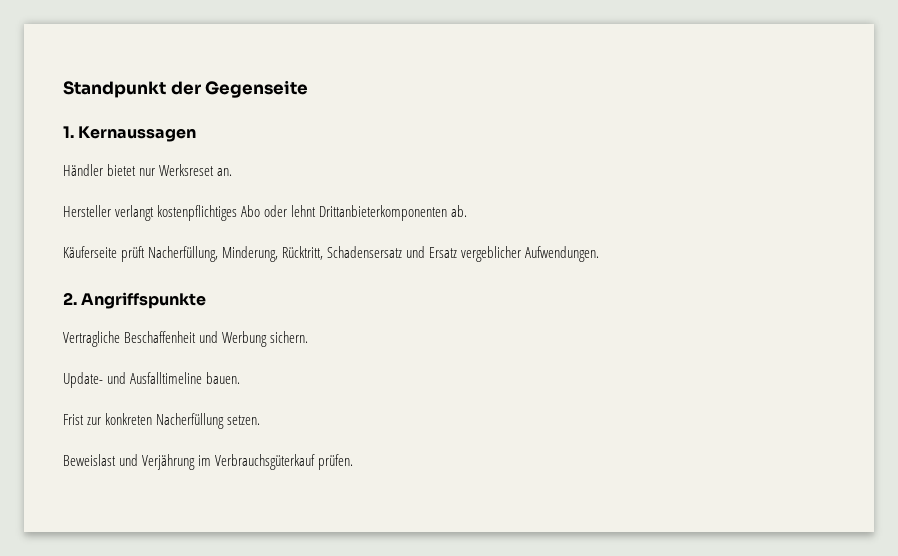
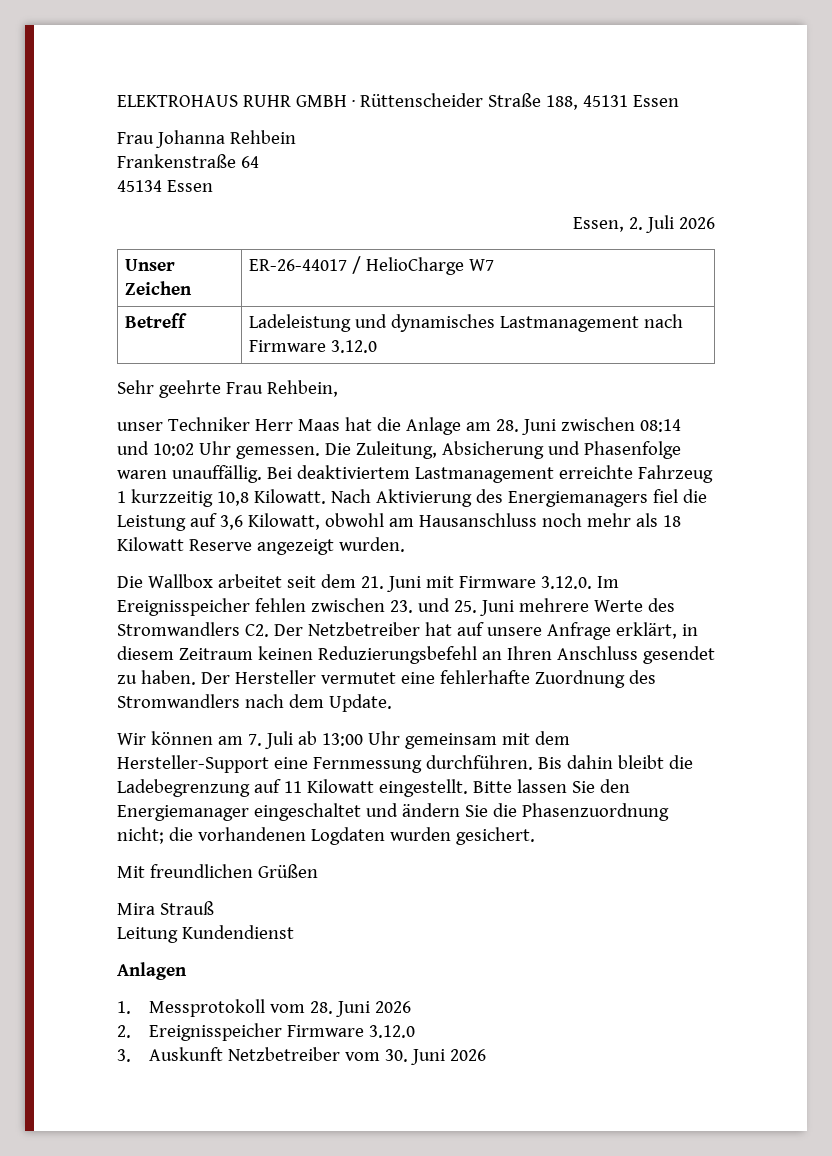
[63,80,309,98] [63,126,197,142] [63,164,233,176] [63,205,468,221] [63,246,600,262] [63,292,207,309] [63,331,309,347] [63,372,241,388] [63,413,261,429] [63,454,354,470] Standpunkt der Gegenseite // 1. Kernaussagen // Händler bietet nur Werksreset an. // Hersteller verlangt kostenpflichtiges Abo oder lehnt Drittanbieterkomponenten ab. // Käuferseite prüft Nacherfüllung, Minderung, Rücktritt, Schadensersatz und Ersatz vergeblicher Aufwendungen. // 2. Angriffspunkte // Vertragliche Beschaffenheit und Werbung sichern. // Update- und Ausfalltimeline bauen. // Frist zur konkreten Nacherfüllung setzen. // Beweislast und Verjährung im Verbrauchsgüterkauf prüfen. -> [117,93,679,110] [117,130,296,148] [117,154,259,168] [117,180,213,192] [573,215,715,233] [125,259,176,271] [125,281,193,295] [249,256,495,275] [125,313,188,328] [249,314,684,332] [249,340,378,353] [117,380,338,398] [117,417,681,435] [117,441,681,459] [117,465,713,483] [117,489,707,507] [117,513,681,531] [117,537,405,555] [117,574,619,592] [117,598,675,616] [117,622,698,640] [117,646,715,664] [117,670,656,688] [117,694,392,712] [117,731,570,749] [117,755,693,773] [117,779,630,797] [117,803,669,821] [117,827,535,845] [117,864,318,878] [117,901,214,915] [117,925,294,943] [117,962,187,980] [117,999,412,1017] [117,1023,416,1041] [117,1047,487,1065] ELEKTROHAUS RUHR GMBH · Rüttenscheider Straße 188, 45131 Essen // Frau Johanna Rehbein // Frankenstraße 64 // 45134 Essen // Essen, 2. Juli 2026 // Unser Zeichen | ER-26-44017 / HelioCharge W7 // Betreff | Ladeleistung und dynamisches Lastmanagement nach Firmware 3.12.0 // Sehr geehrte Frau Rehbein, // unser Techniker Herr Maas hat die Anlage am 28. Juni zwischen 08:14 und 10:02 Uhr gemessen. Die Zuleitung, Absicherung und Phasenfolge waren unauffällig. Bei deaktiviertem Lastmanagement erreichte Fahrzeug 1 kurzzeitig 10,8 Kilowatt. Nach Aktivierung des Energiemanagers fiel die Leistung auf 3,6 Kilowatt, obwohl am Hausanschluss noch mehr als 18 Kilowatt Reserve angezeigt wurden. // Die Wallbox arbeitet seit dem 21. Juni mit Firmware 3.12.0. Im Ereignisspeicher fehlen zwischen 23. und 25. Juni mehrere Werte des Stromwandlers C2. Der Netzbetreiber hat auf unsere Anfrage erklärt, in diesem Zeitraum keinen Reduzierungsbefehl an Ihren Anschluss gesendet zu haben. Der Hersteller vermutet eine fehlerhafte Zuordnung des Stromwandlers nach dem Update. // Wir können am 7. Juli ab 13:00 Uhr gemeinsam mit dem Hersteller-Support eine Fernmessung durchführen. Bis dahin bleibt die Ladebegrenzung auf 11 Kilowatt eingestellt. Bitte lassen Sie den Energiemanager eingeschaltet und ändern Sie die Phasenzuordnung nicht; die vorhandenen Logdaten wurden gesichert. // Mit freundlichen Grüßen // Mira Strauß // Leitung Kundendienst // Anlagen // 1. Messprotokoll vom 28. Juni 2026 // 2. Ereignisspeicher Firmware 3.12.0 // 3. Auskunft Netzbetreiber vom 30. Juni 2026

